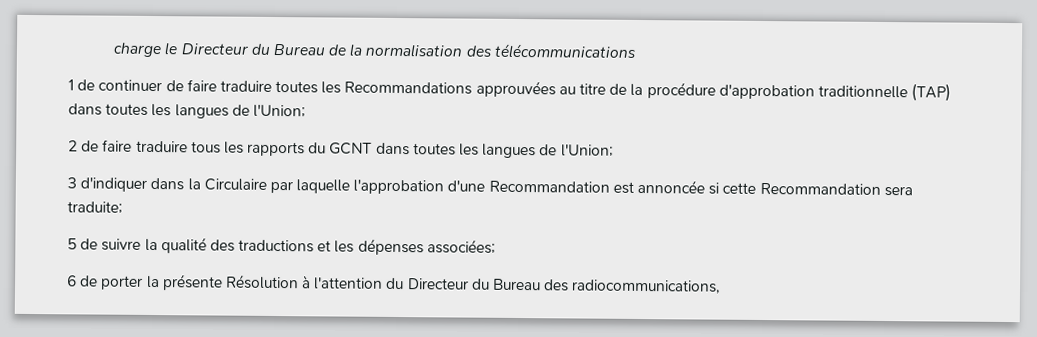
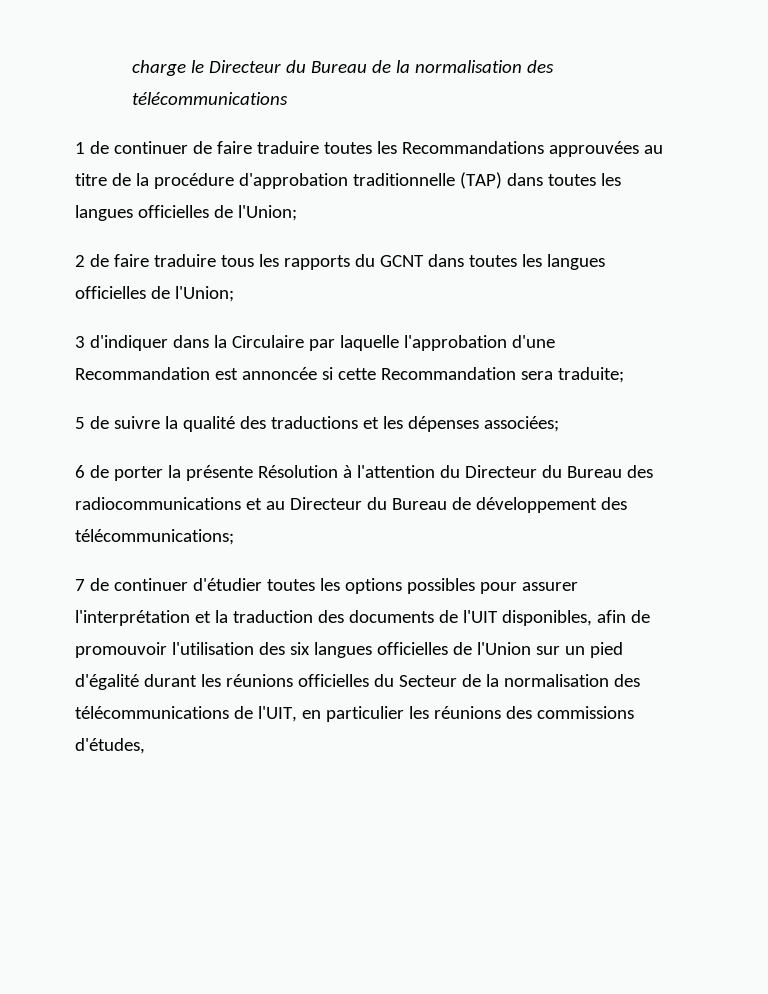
(229, 111) none -> [137,205,209,218] officielles
(537, 151) none -> [75,286,146,299] officielles
[571,279,722,294] radiocommunications, -> [75,497,627,513] [75,529,234,545] [75,578,578,594] [75,610,650,626] [75,642,623,658] [75,674,640,690] [75,706,634,722] [75,738,145,754] radiocommunications et au Directeur du Bureau de développement des télécommunications; // 7 de continuer d'étudier toutes les options possibles pour assurer l'interprétation et la traduction des documents de l'UIT disponibles, afin de promouvoir l'utilisation des six langues officielles de l'Union sur un pied d'égalité durant les réunions officielles du Secteur de la normalisation des télécommunications de l'UIT, en particulier les réunions des commissions d'études,

